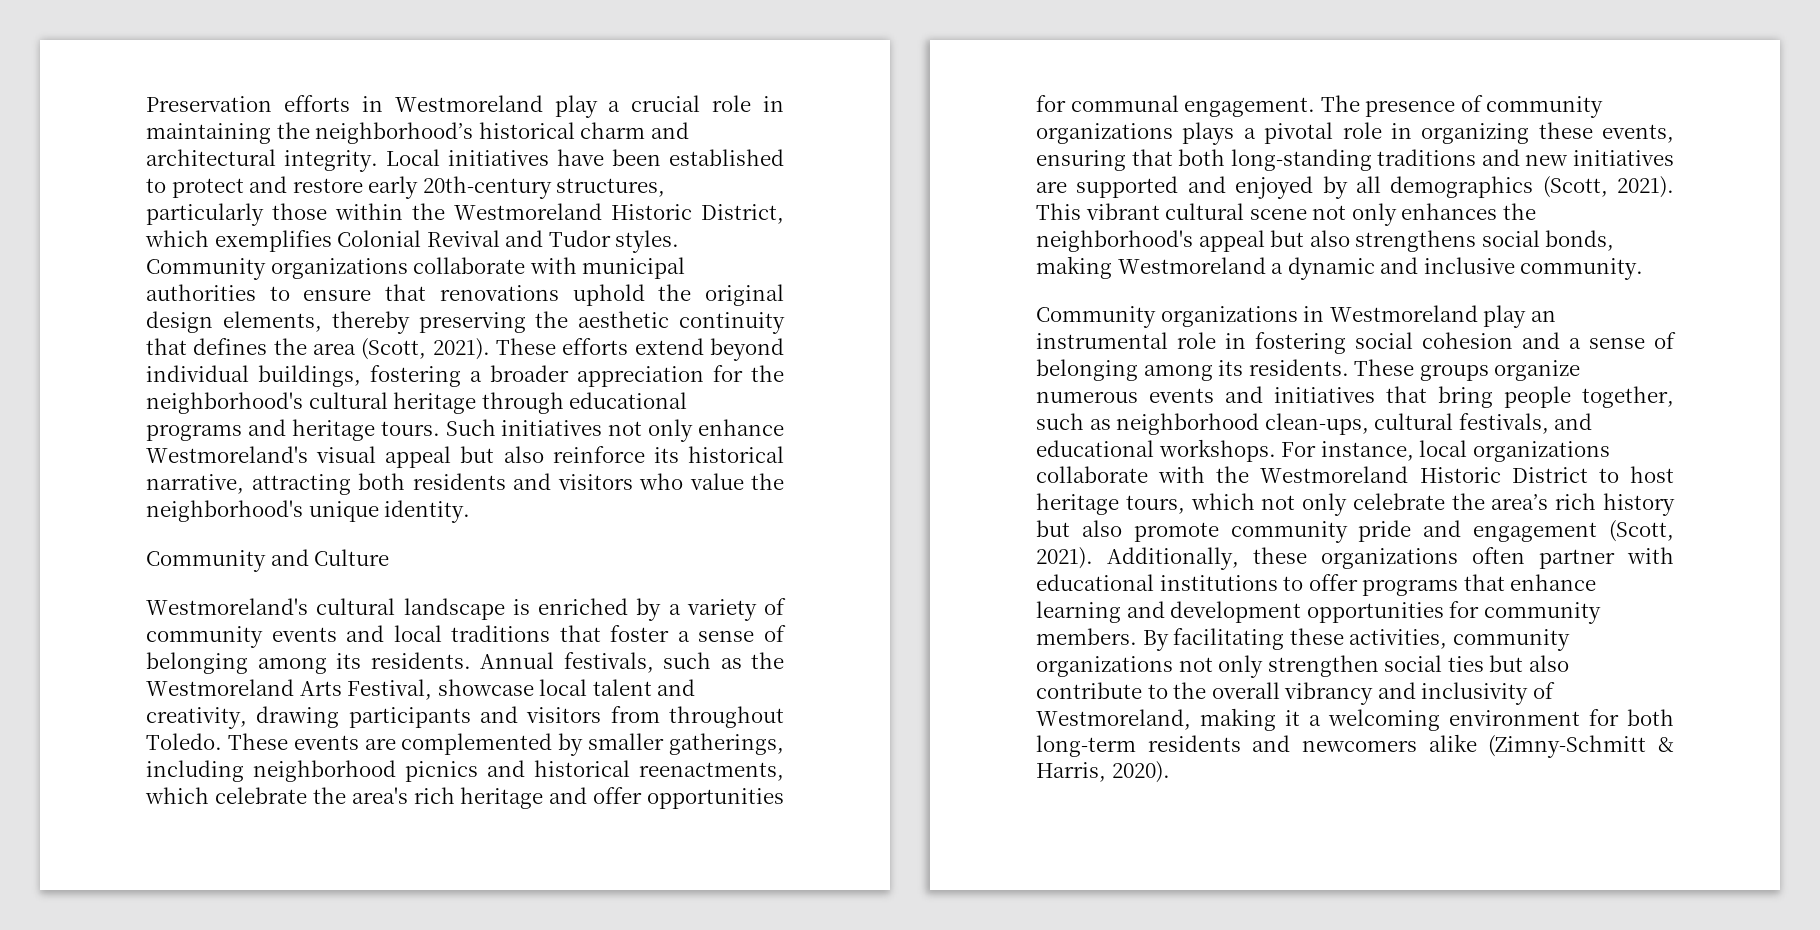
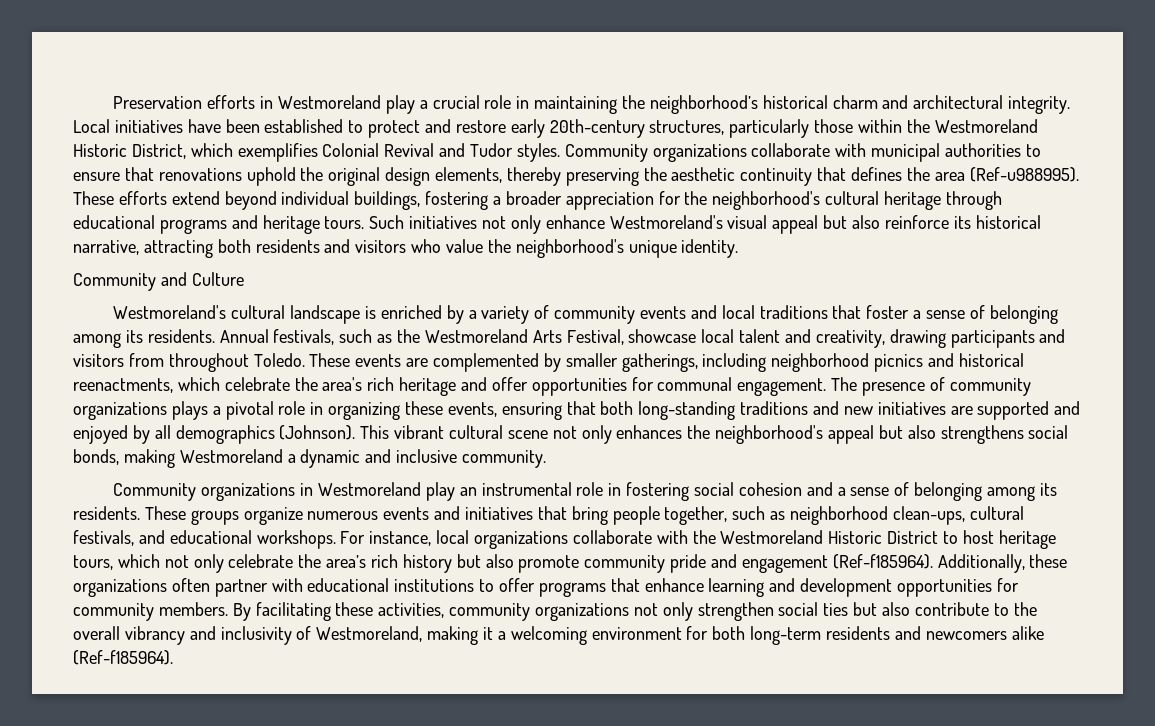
[361,338,490,360] (Scott, 2021). -> [969,167,1079,182] (Ref-u988995).
[1542,176,1674,198] (Scott, 2021). -> [279,425,356,440] (Johnson).
[1609,520,1674,542] [1036,547,1093,569] (Scott, 2021). -> [832,554,933,569] (Ref-f185964).
[1488,735,1674,758] [1036,761,1170,783] (Zimny-Schmitt & Harris, 2020). -> [73,650,173,665] (Ref-f185964).

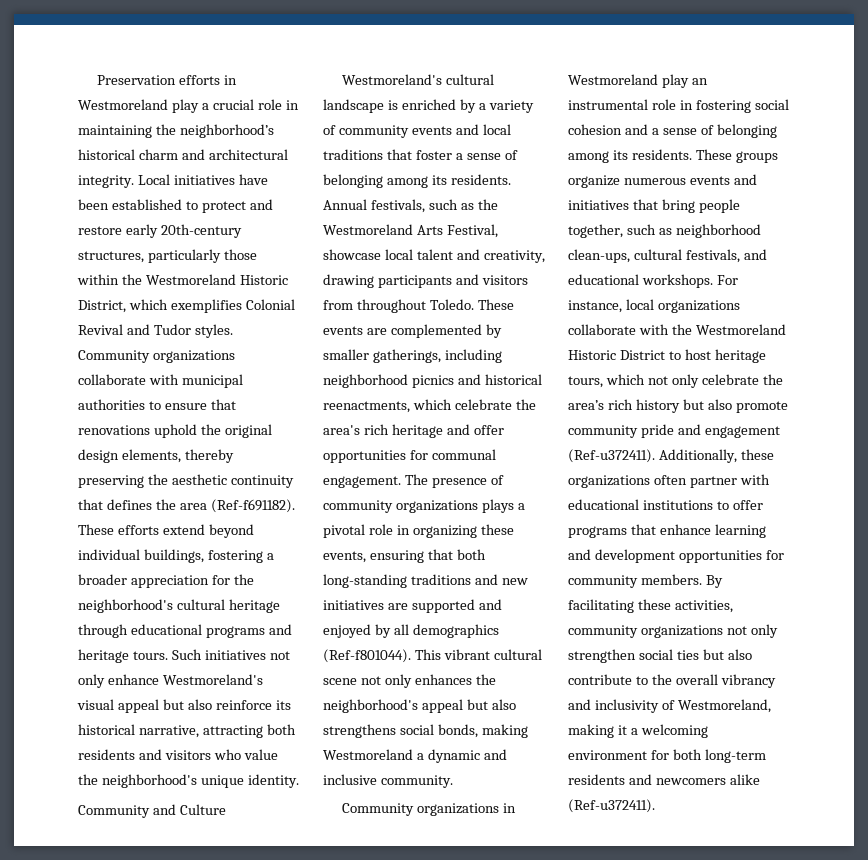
[969,167,1079,182] (Ref-u988995). -> [210,499,295,513] (Ref-f691182).
[279,425,356,440] (Johnson). -> [323,649,411,663] (Ref-f801044).
[832,554,933,569] (Ref-f185964). -> [568,449,655,463] (Ref-u372411).
[73,650,173,665] (Ref-f185964). -> [568,799,655,813] (Ref-u372411).

